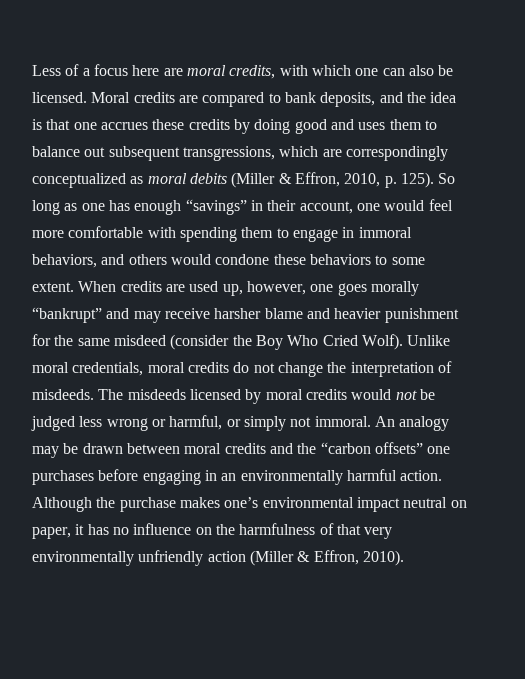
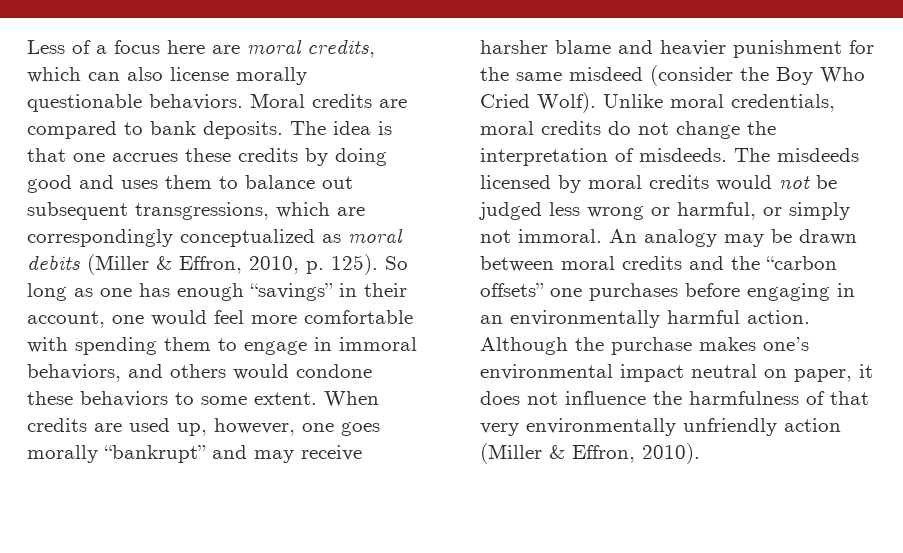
[279,65,454,76] [32,92,87,103] with which one can also be licensed. -> [27,67,307,85] [27,94,243,112] which can also license morally questionable behaviors.
[320,92,426,107] deposits, and the -> [203,121,326,139] deposits. The
[87,523,212,535] has no influence on -> [480,391,646,405] does not influence

